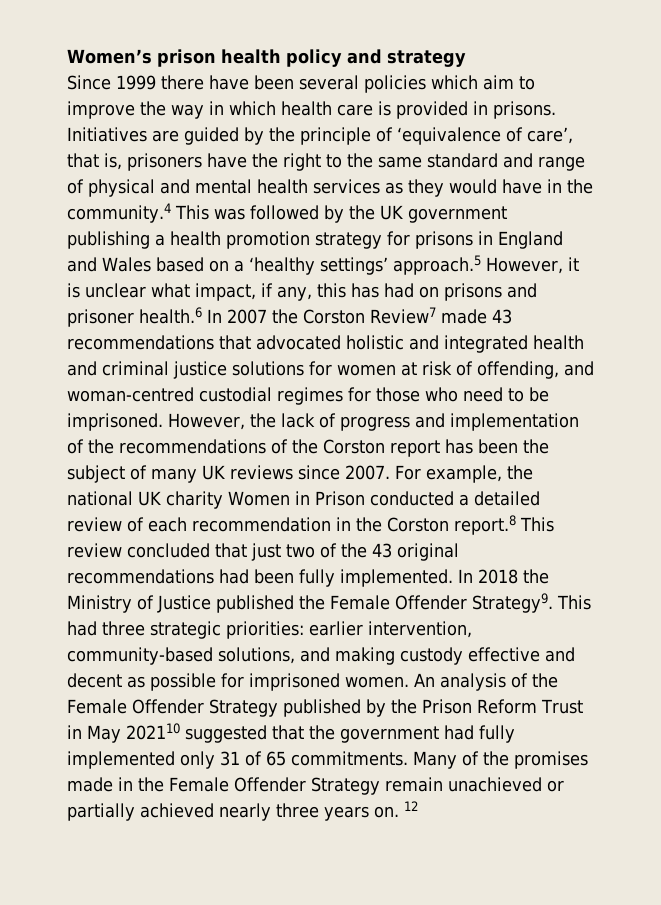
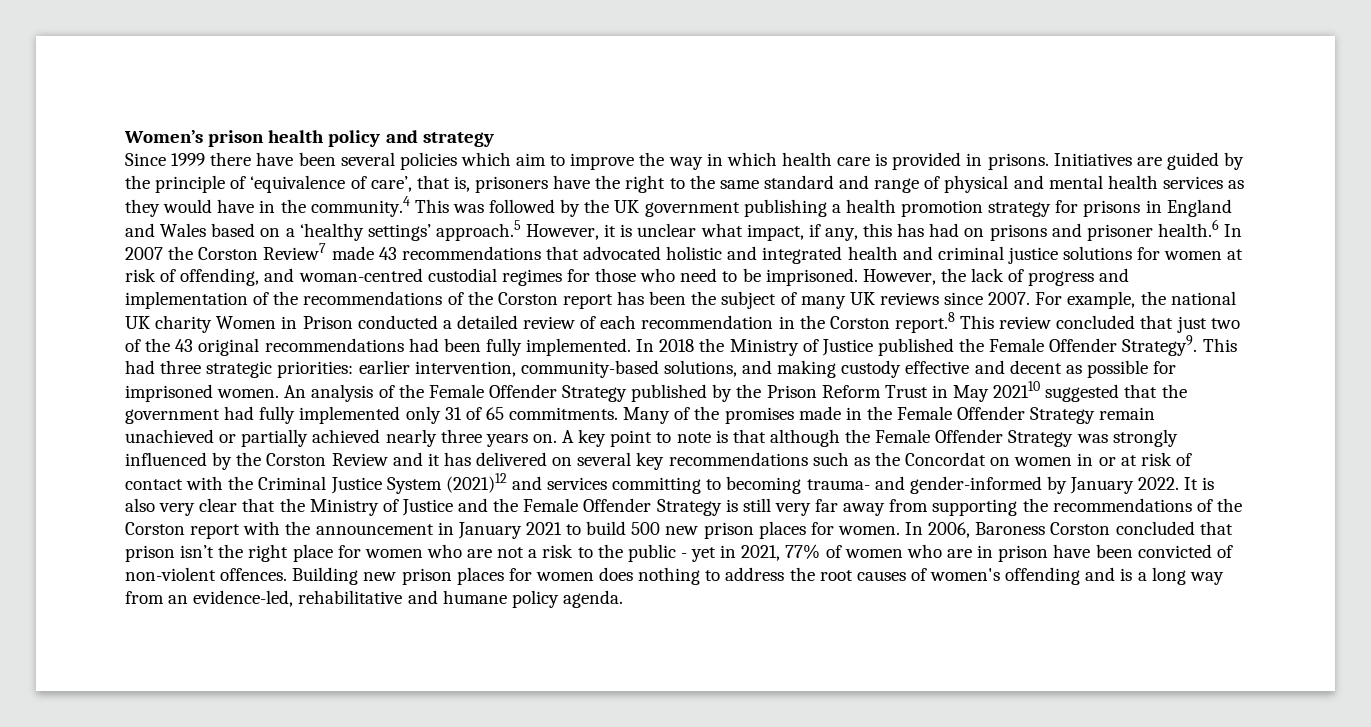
[404,801,418,811] 12 -> [562,429,1178,447] [125,452,1192,470] [125,473,1215,494] [125,498,1242,516] [125,521,1233,539] [125,544,1233,562] [125,567,1224,585] [125,590,623,608] A key point to note is that although the Female Offender Strategy was strongly influenced by the Corston Review and it has delivered on several key recommendations such as the Concordat on women in or at risk of contact with the Criminal Justice System (2021)12 and services committing to becoming trauma- and gender-informed by January 2022. It is also very clear that the Ministry of Justice and the Female Offender Strategy is still very far away from supporting the recommendations of the Corston report with the announcement in January 2021 to build 500 new prison places for women. In 2006, Baroness Corston concluded that prison isn’t the right place for women who are not a risk to the public - yet in 2021, 77% of women who are in prison have been convicted of non-violent offences. Building new prison places for women does nothing to address the root causes of women's offending and is a long way from an evidence-led, rehabilitative and humane policy agenda.

